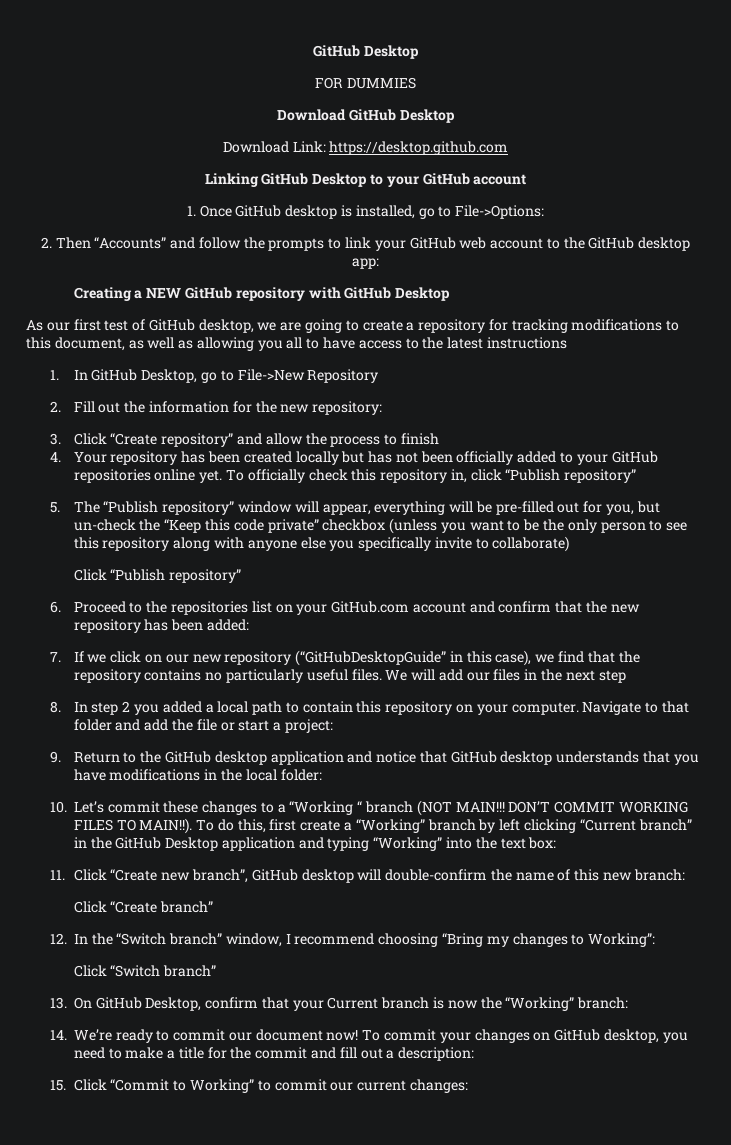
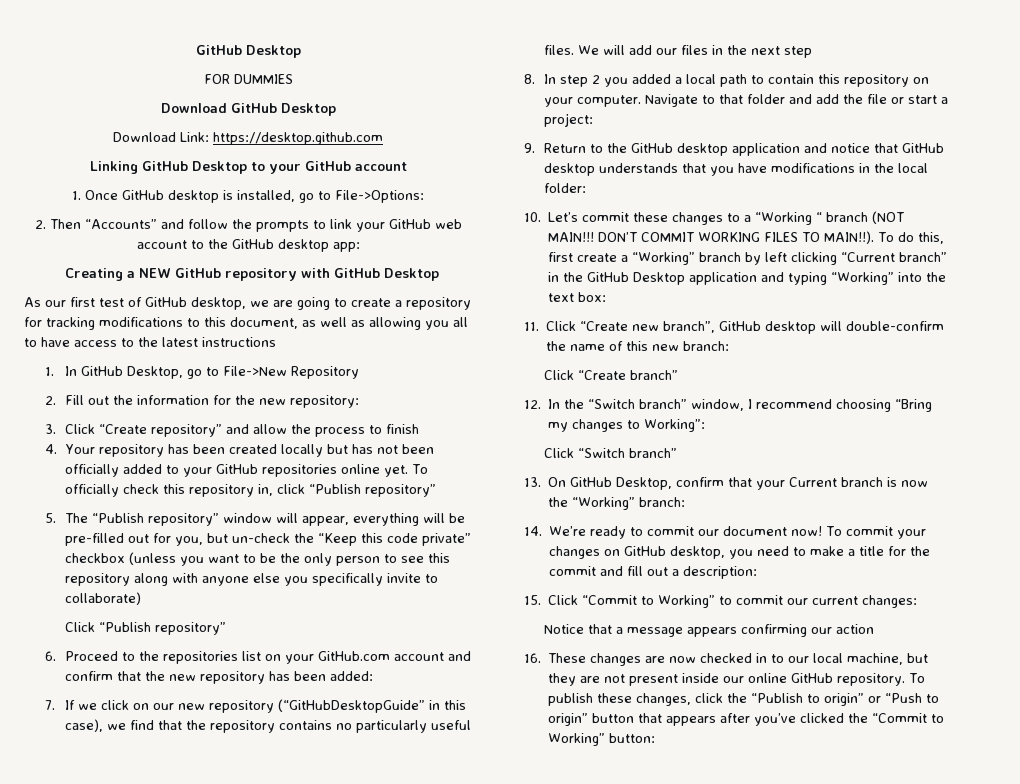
(468, 1086) none -> [544,624,875,637] [523,653,928,666] [547,673,925,686] [547,693,939,706] [547,713,944,726] [547,733,655,746] // Notice that a message appears confirming our action // 16. These changes are now checked in to our local machine, but they are not present inside our online GitHub repository. To publish these changes, click the “Publish to origin” or “Push to origin” button that appears after you’ve clicked the “Commit to Working” button:

